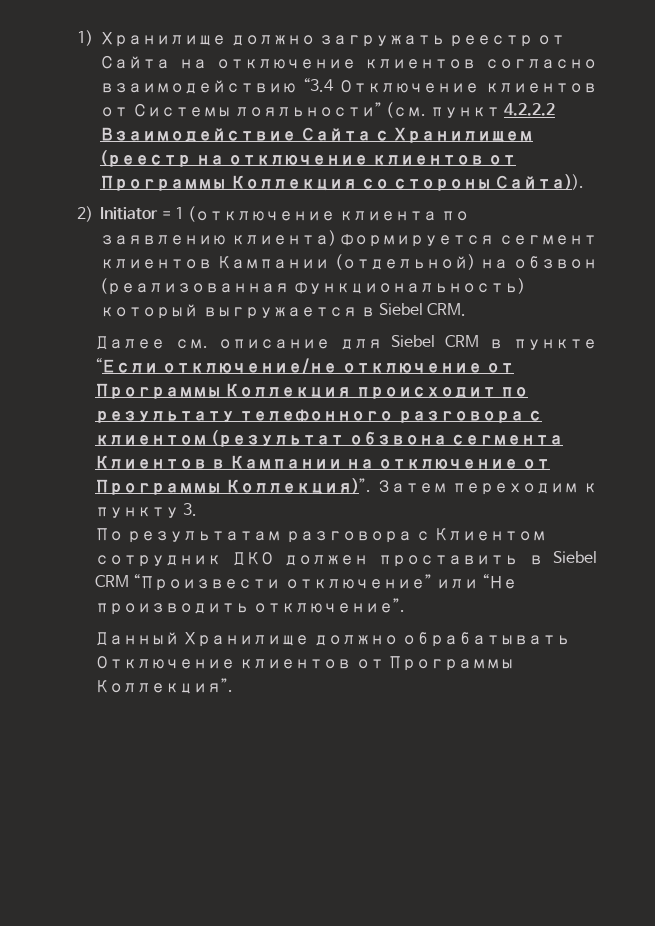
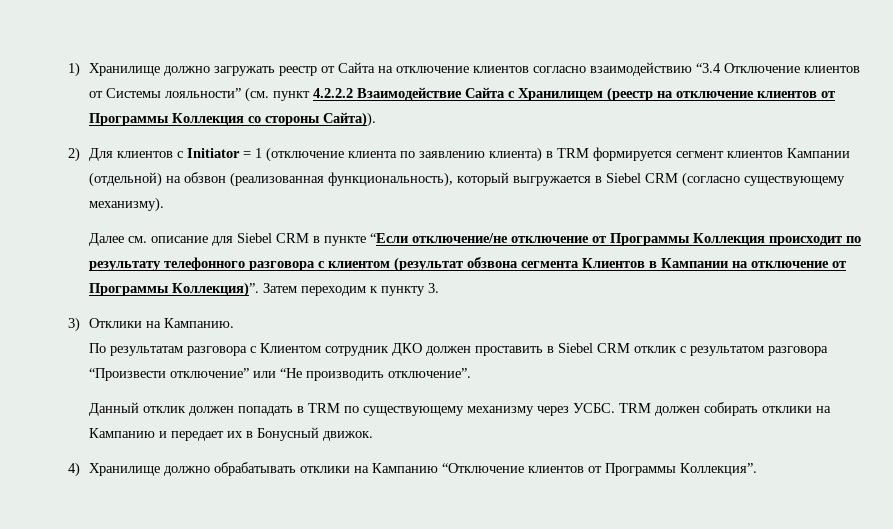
(93, 214) none -> [88,148,183,161] Для клиентов с
(336, 238) none -> [545,148,589,158] в TRM
[293,278,525,294] функциональность) -> [327,172,453,187] функциональность),
[427,303,467,316] CRM. -> [644,172,845,187] [88,197,164,212] CRM (согласно существующему механизму).
(198, 509) none -> [67,317,234,332] // 3) Отклики на Кампанию.
(130, 581) none -> [633,346,828,356] отклик с результатом разговора
[183,632,570,647] [95,656,236,669] Хранилище должно обрабатывать Отключение -> [142,402,831,416] [88,427,373,441] [67,462,524,477] отклик должен попадать в TRM по существующему механизму через УСБС. TRM должен собирать отклики на Кампанию и передает их в Бонусный движок. // 4) Хранилище должно обрабатывать отклики на Кампанию “Отключение

